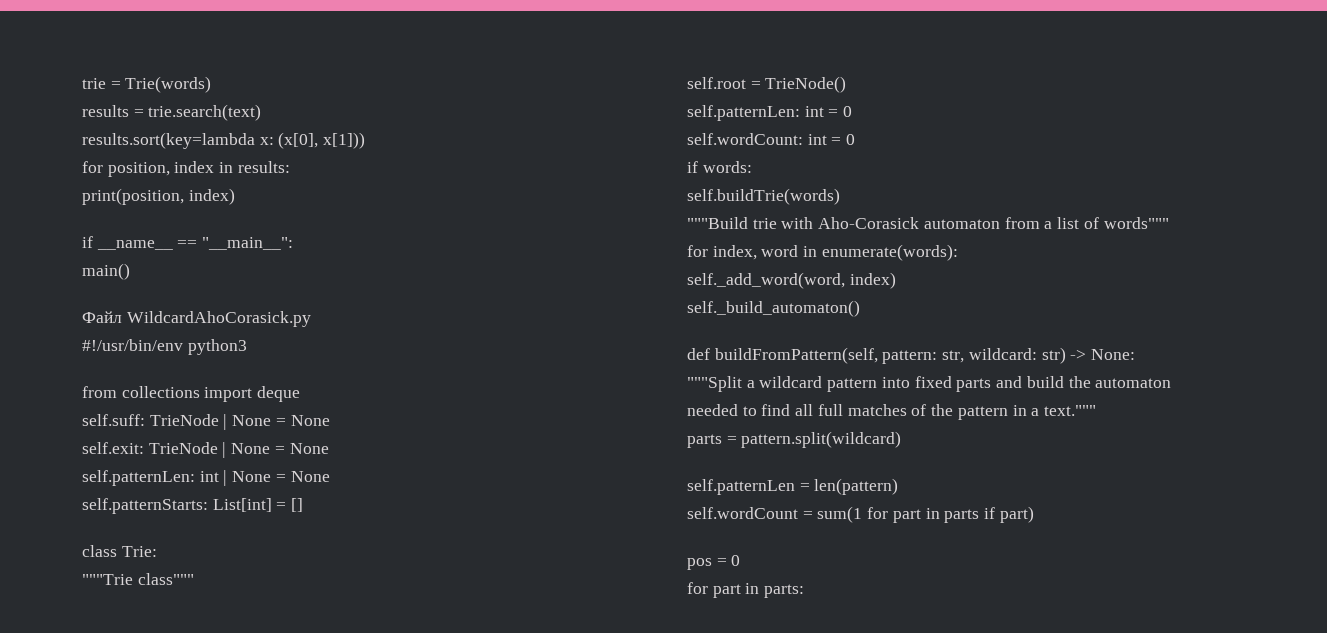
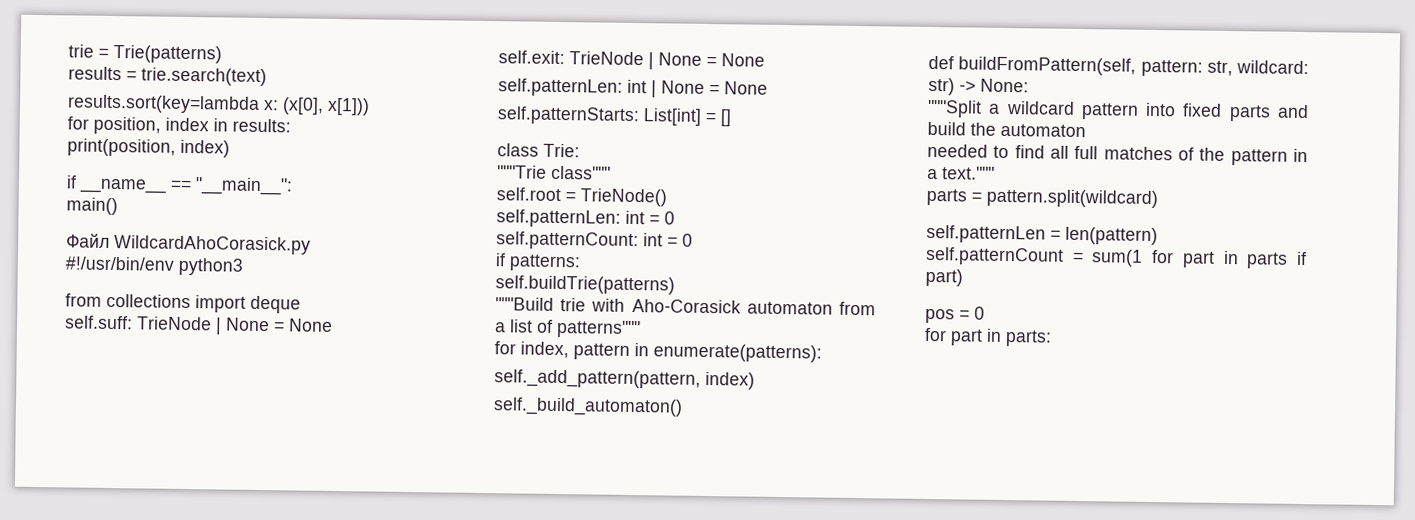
[125,76,212,93] Trie(words) -> [113,45,222,64] Trie(patterns)
[687,133,803,145] self.wordCount: -> [496,231,639,251] self.patternCount:
[702,161,752,173] [687,188,840,205] words: // self.buildTrie(words) -> [509,254,581,272] [495,275,675,295] patterns: // self.buildTrie(patterns)
[1103,217,1169,229] words""" -> [556,319,641,339] patterns"""
[761,244,958,261] [687,272,845,289] word in enumerate(words): // self._add_word(word, -> [573,343,822,363] [494,369,701,389] pattern in enumerate(patterns): // self._add_pattern(pattern,
[687,507,798,519] self.wordCount -> [925,246,1064,266] self.patternCount

